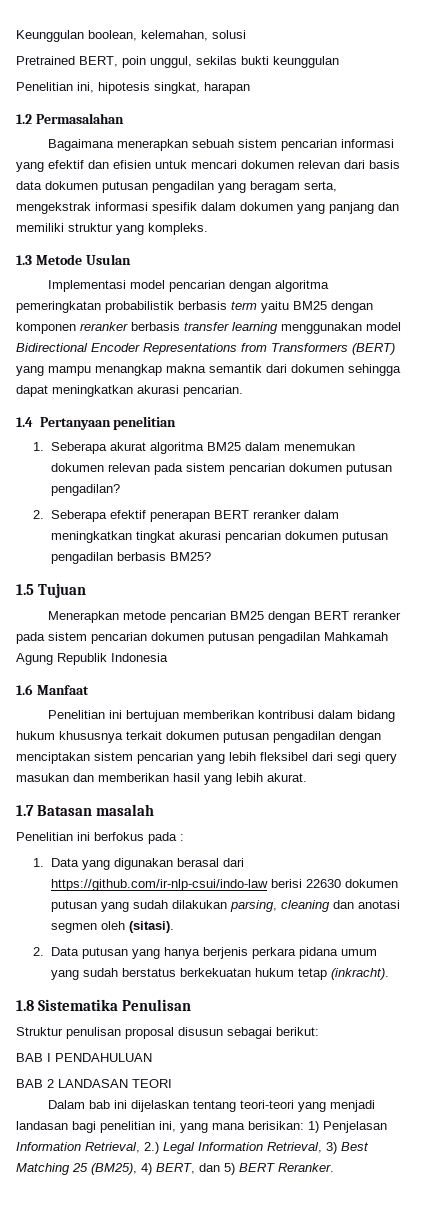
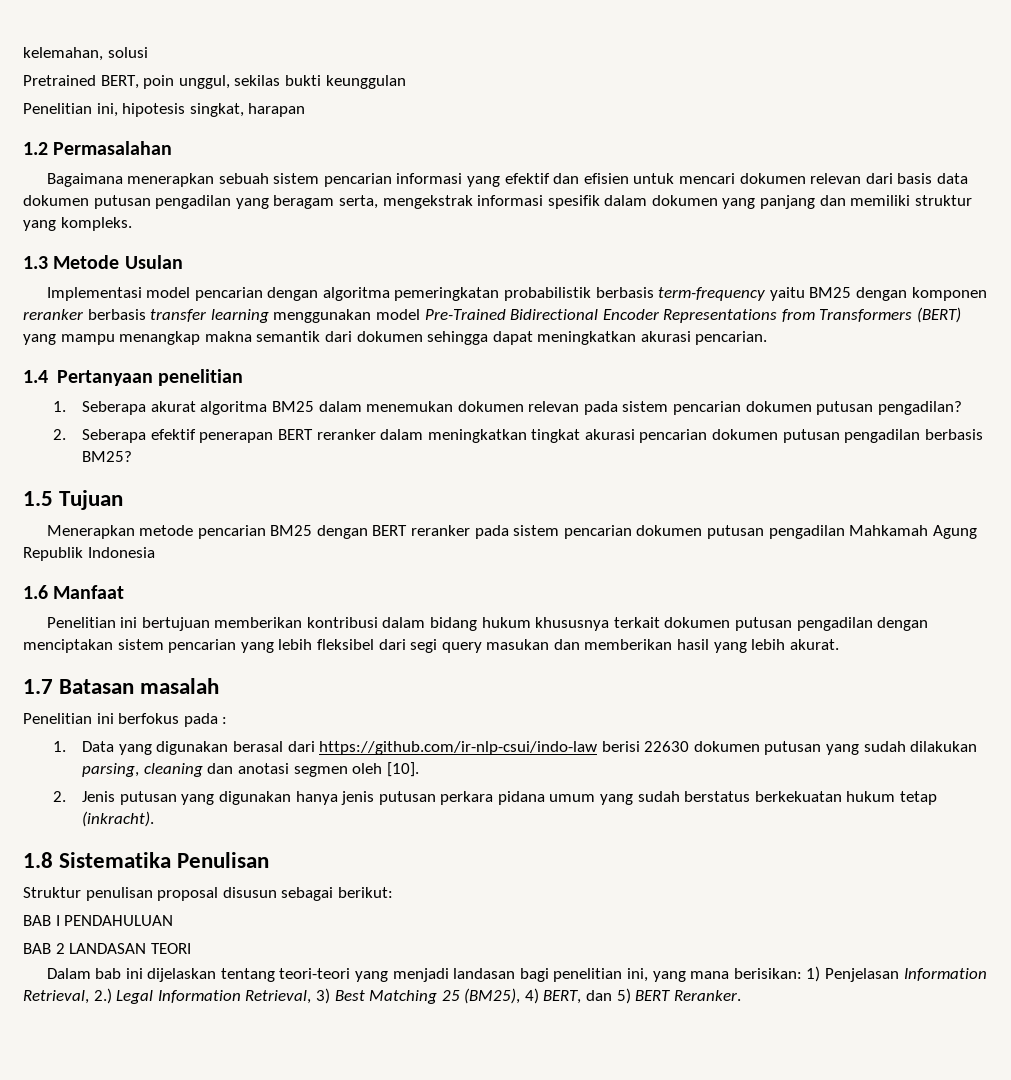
[16,30,137,42] Keunggulan boolean, -> (23, 54) none
[231,301,257,310] term -> [658,287,766,301] term-frequency
(401, 326) none -> [424,309,506,320] Pre-Trained
[128,921,174,933] [33,947,248,959] (sitasi). // 2. Data putusan yang hanya berjenis -> [386,762,419,777] [52,791,436,805] [10]. // 2. Jenis putusan yang digunakan hanya jenis putusan

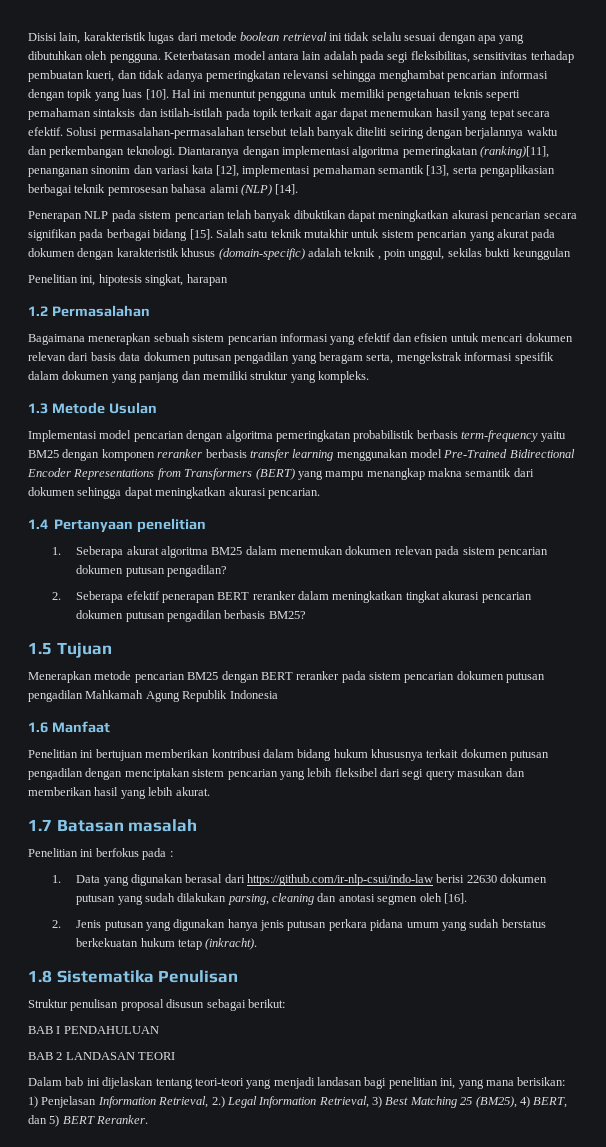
[23,47,148,61] [23,75,139,89] kelemahan, solusi // Pretrained BERT, -> [28,32,525,44] [28,51,574,63] [28,70,548,82] [28,89,520,101] [28,108,550,120] [28,127,558,139] [28,146,549,158] [28,165,556,177] [28,184,299,196] [28,210,577,222] [28,229,556,241] [28,248,381,260] Disisi lain, karakteristik lugas dari metode boolean retrieval ini tidak selalu sesuai dengan apa yang dibutuhkan oleh pengguna. Keterbatasan model antara lain adalah pada segi fleksibilitas, sensitivitas terhadap pembuatan kueri, dan tidak adanya pemeringkatan relevansi sehingga menghambat pencarian informasi dengan topik yang luas [10]. Hal ini menuntut pengguna untuk memiliki pengetahuan teknis seperti pemahaman sintaksis dan istilah-istilah pada topik terkait agar dapat menemukan hasil yang tepat secara efektif. Solusi permasalahan-permasalahan tersebut telah banyak diteliti seiring dengan berjalannya waktu dan perkembangan teknologi. Diantaranya dengan implementasi algoritma pemeringkatan (ranking)[11], penanganan sinonim dan variasi kata [12], implementasi pemahaman semantik [13], serta pengaplikasian berbagai teknik pemrosesan bahasa alami (NLP) [14]. // Penerapan NLP pada sistem pencarian telah banyak dibuktikan dapat meningkatkan akurasi pencarian secara signifikan pada berbagai bidang [15]. Salah satu teknik mutakhir untuk sistem pencarian yang akurat pada dokumen dengan karakteristik khusus (domain-specific) adalah teknik ,
[386,762,419,777] [10]. -> [443,893,467,904] [16].

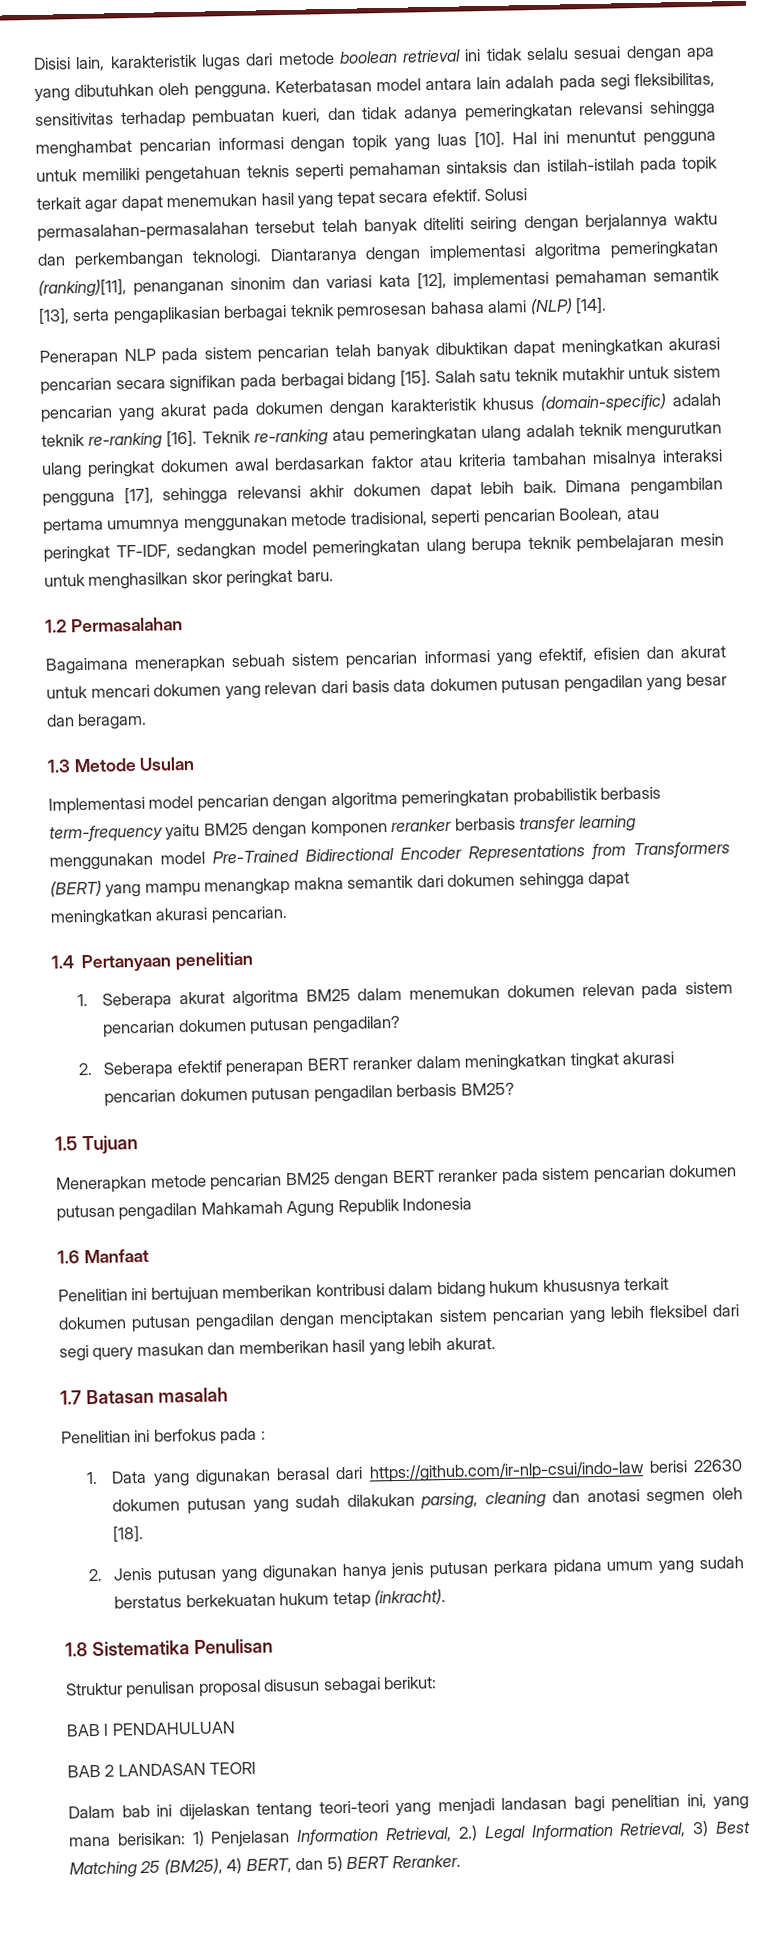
[377,248,571,260] [28,274,228,286] , poin unggul, sekilas bukti keunggulan // Penelitian ini, hipotesis singkat, harapan -> [88,421,723,450] [41,449,724,479] [42,477,724,507] [43,506,660,535] [43,533,724,563] [44,569,334,590] re-ranking [16]. Teknik re-ranking atau pemeringkatan ulang adalah teknik mengurutkan ulang peringkat dokumen awal berdasarkan faktor atau kriteria tambahan misalnya interaksi pengguna [17], sehingga relevansi akhir dokumen dapat lebih baik. Dimana pengambilan pertama umumnya menggunakan metode tradisional, seperti pencarian Boolean, atau peringkat TF-IDF, sedangkan model pemeringkatan ulang berupa teknik pembelajaran mesin untuk menghasilkan skor peringkat baru.
[357,333,449,342] efektif dan efisien -> [537,645,727,664] efektif, efisien dan akurat
(573, 337) none -> [224,685,261,700] yang
[319,352,554,364] [28,371,369,383] beragam serta, mengekstrak informasi spesifik dalam dokumen yang panjang dan memiliki struktur yang kompleks. -> [686,673,728,687] [46,712,148,731] besar dan beragam.
[443,893,467,904] [16]. -> [112,1526,145,1543] [18].

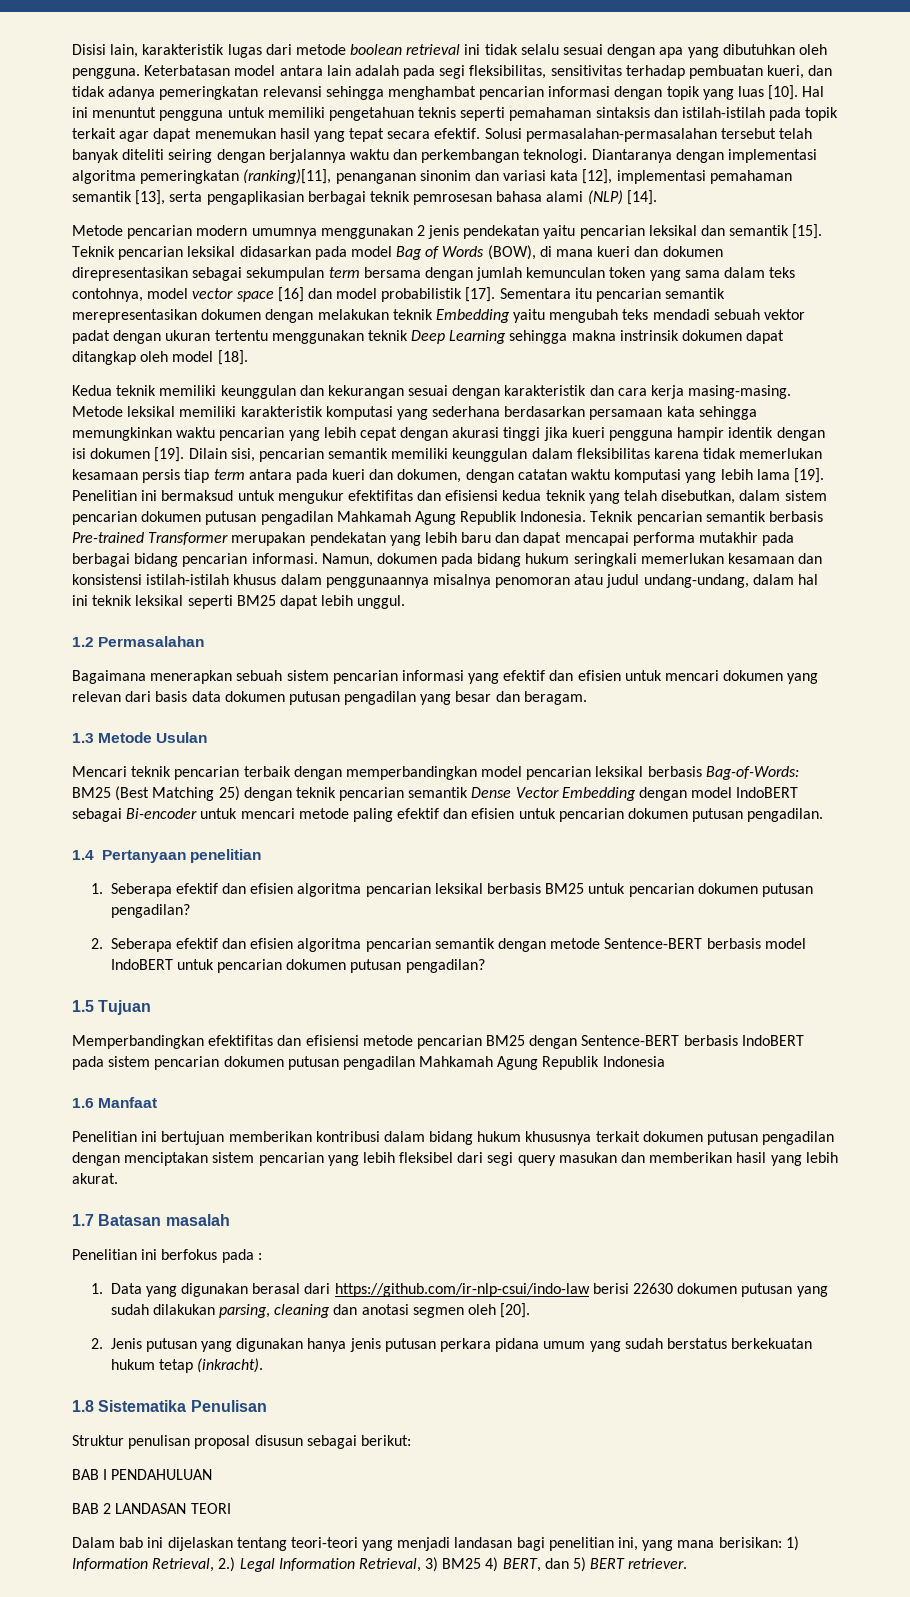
[39,337,720,367] [40,365,721,395] [40,393,721,423] [41,421,723,450] [41,449,724,479] [42,477,724,507] [43,506,660,535] [43,533,724,563] [44,569,334,590] Penerapan NLP pada sistem pencarian telah banyak dibuktikan dapat meningkatkan akurasi pencarian secara signifikan pada berbagai bidang [15]. Salah satu teknik mutakhir untuk sistem pencarian yang akurat pada dokumen dengan karakteristik khusus (domain-specific) adalah teknik re-ranking [16]. Teknik re-ranking atau pemeringkatan ulang adalah teknik mengurutkan ulang peringkat dokumen awal berdasarkan faktor atau kriteria tambahan misalnya interaksi pengguna [17], sehingga relevansi akhir dokumen dapat lebih baik. Dimana pengambilan pertama umumnya menggunakan metode tradisional, seperti pencarian Boolean, atau peringkat TF-IDF, sedangkan model pemeringkatan ulang berupa teknik pembelajaran mesin untuk menghasilkan skor peringkat baru. -> [72,224,823,239] [72,245,723,260] [72,267,796,281] [72,287,726,302] [72,309,806,323] [72,330,785,344] [72,350,248,365] [72,385,792,399] [72,406,757,420] [72,427,825,441] [72,447,823,462] [72,468,824,483] [72,490,827,504] [72,511,824,525] [72,532,795,546] [72,553,823,567] [72,574,819,588] [72,595,406,609] Metode pencarian modern umumnya menggunakan 2 jenis pendekatan yaitu pencarian leksikal dan semantik [15]. Teknik pencarian leksikal didasarkan pada model Bag of Words (BOW), di mana kueri dan dokumen direpresentasikan sebagai sekumpulan term bersama dengan jumlah kemunculan token yang sama dalam teks contohnya, model vector space [16] dan model probabilistik [17]. Sementara itu pencarian semantik merepresentasikan dokumen dengan melakukan teknik Embedding yaitu mengubah teks mendadi sebuah vektor padat dengan ukuran tertentu menggunakan teknik Deep Learning sehingga makna instrinsik dokumen dapat ditangkap oleh model [18]. // Kedua teknik memiliki keunggulan dan kekurangan sesuai dengan karakteristik dan cara kerja masing-masing. Metode leksikal memiliki karakteristik komputasi yang sederhana berdasarkan persamaan kata sehingga memungkinkan waktu pencarian yang lebih cepat dengan akurasi tinggi jika kueri pengguna hampir identik dengan isi dokumen [19]. Dilain sisi, pencarian semantik memiliki keunggulan dalam fleksibilitas karena tidak memerlukan kesamaan persis tiap term antara pada kueri dan dokumen, dengan catatan waktu komputasi yang lebih lama [19]. Penelitian ini bermaksud untuk mengukur efektifitas dan efisiensi kedua teknik yang telah disebutkan, dalam sistem pencarian dokumen putusan pengadilan Mahkamah Agung Republik Indonesia. Teknik pencarian semantik berbasis Pre-trained Transformer merupakan pendekatan yang lebih baru dan dapat mencapai performa mutakhir pada berbagai bidang pencarian informasi. Namun, dokumen pada bidang hukum seringkali memerlukan kesamaan dan konsistensi istilah-istilah khusus dalam penggunaannya misalnya penomoran atau judul undang-undang, dalam hal ini teknik leksikal seperti BM25 dapat lebih unggul.
[537,645,727,664] efektif, efisien dan akurat -> [503,670,621,681] efektif dan efisien
[48,786,662,815] [49,815,636,843] [49,841,730,871] [50,871,631,898] [50,906,288,927] Implementasi model pencarian dengan algoritma pemeringkatan probabilistik berbasis term-frequency yaitu BM25 dengan komponen reranker berbasis transfer learning menggunakan model Pre-Trained Bidirectional Encoder Representations from Transformers (BERT) yang mampu menangkap makna semantik dari dokumen sehingga dapat meningkatkan akurasi pencarian. -> [72,766,799,780] [72,786,799,801] [72,808,824,822] Mencari teknik pencarian terbaik dengan memperbandingkan model pencarian leksikal berbasis Bag-of-Words: BM25 (Best Matching 25) dengan teknik pencarian semantik Dense Vector Embedding dengan model IndoBERT sebagai Bi-encoder untuk mencari metode paling efektif dan efisien untuk pencarian dokumen putusan pengadilan.
[179,981,734,1008] akurat algoritma BM25 dalam menemukan dokumen relevan pada sistem -> [175,883,626,897] efektif dan efisien algoritma pencarian leksikal berbasis BM25 untuk
[225,1051,675,1077] [104,1082,515,1107] [55,1135,138,1155] [56,1175,147,1194] penerapan BERT reranker dalam meningkatkan tingkat akurasi pencarian dokumen putusan pengadilan berbasis BM25? // 1.5 Tujuan // Menerapkan -> [222,938,806,952] [110,959,485,973] [72,1000,152,1015] [72,1035,359,1049] dan efisien algoritma pencarian semantik dengan metode Sentence-BERT berbasis model IndoBERT untuk pencarian dokumen putusan pengadilan? // 1.5 Tujuan // Memperbandingkan efektifitas dan efisiensi
[391,1168,498,1184] BERT reranker -> [581,1035,804,1046] Sentence-BERT berbasis IndoBERT
[112,1526,145,1543] [18]. -> [500,1303,531,1318] [20].
[210,1830,291,1848] Penjelasan -> (799, 1543) none
[715,1821,752,1834] [69,1858,223,1879] Best Matching 25 (BM25), -> [442,1558,482,1569] BM25
[391,1854,461,1869] Reranker. -> [628,1558,688,1569] retriever.

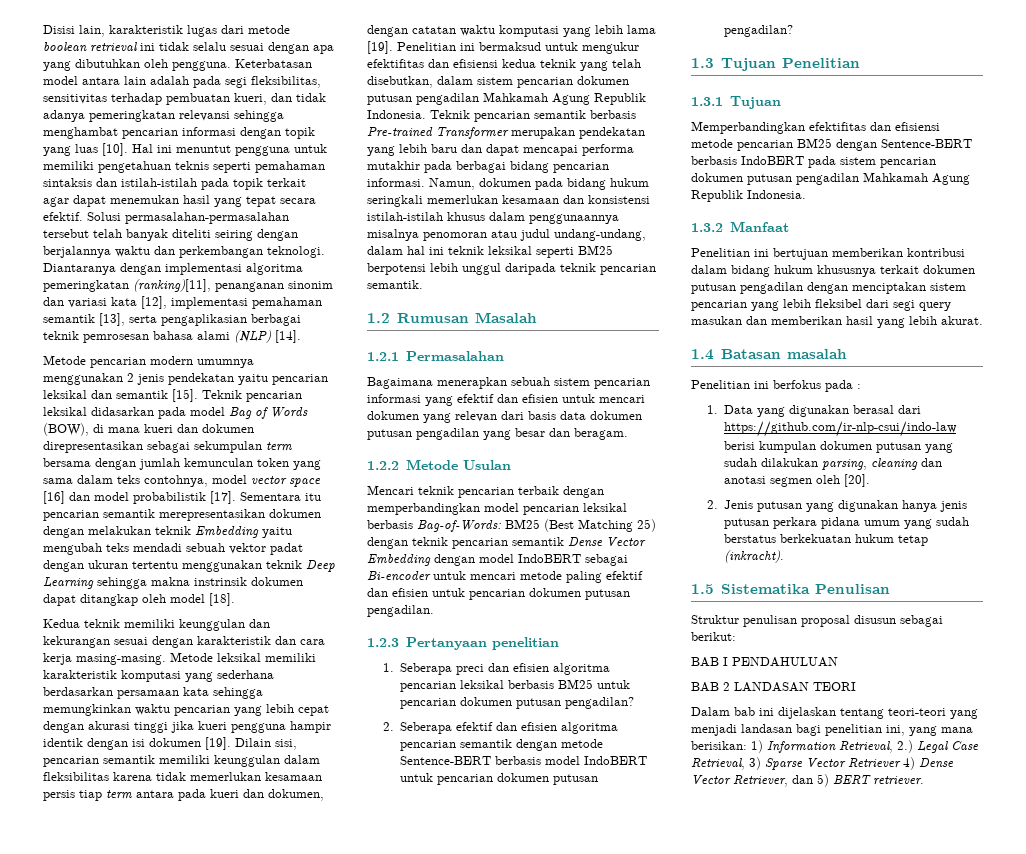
[279,595,406,609] [72,637,94,647] dapat lebih unggul. // 1.2 -> [367,263,656,275] [367,280,423,289] [367,312,537,323] [367,352,399,361] berpotensi lebih unggul daripada teknik pencarian semantik. // 1.2 Rumusan Masalah // 1.2.1
[72,733,94,743] 1.3 -> [367,461,399,470] 1.2.2
[72,850,94,860] 1.4 -> [367,638,399,647] 1.2.3
[175,883,218,894] efektif -> [456,664,485,675] preci
[72,1000,94,1012] 1.5 -> [691,58,860,71] [691,97,723,106] 1.3 Tujuan Penelitian // 1.3.1
[602,1056,665,1067] [72,1098,94,1108] Indonesia // 1.6 -> [747,190,806,199] [691,223,723,232] Indonesia. // 1.3.2
[72,1214,94,1226] 1.7 -> [691,349,714,360] 1.4
[633,1283,674,1294] 22630 -> [759,441,817,453] kumpulan
[72,1400,94,1412] 1.8 -> [691,584,714,594] 1.5
[278,1558,355,1571] Information -> [951,741,979,750] Case
[442,1557,541,1572] BM25 4) BERT, -> [765,757,954,770] [691,775,788,787] Sparse Vector Retriever 4) Dense Vector Retriever,

